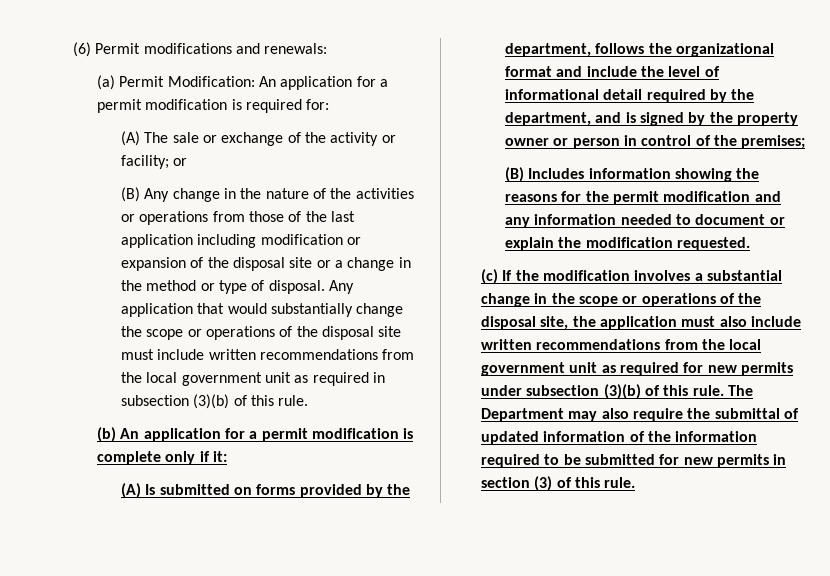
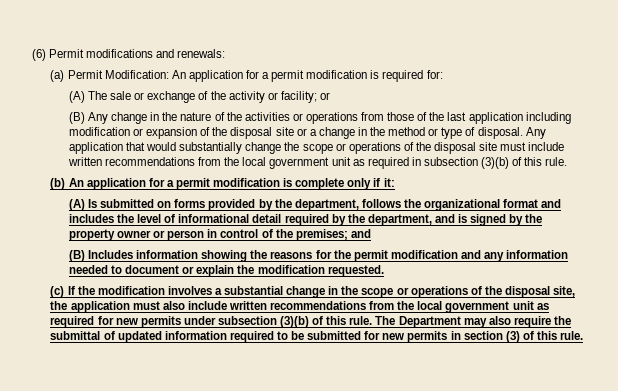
[586,66,637,77] include -> [68,214,114,223] includes
(806, 142) none -> [350,229,371,238] and
[629,431,758,442] of the information -> (227, 335) none

